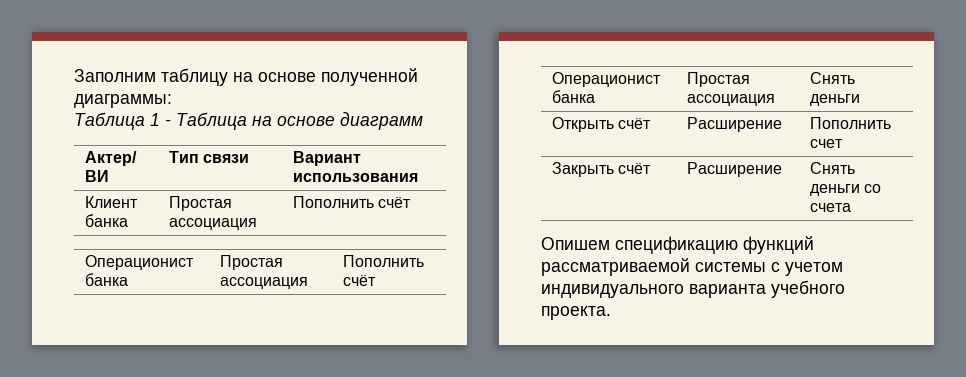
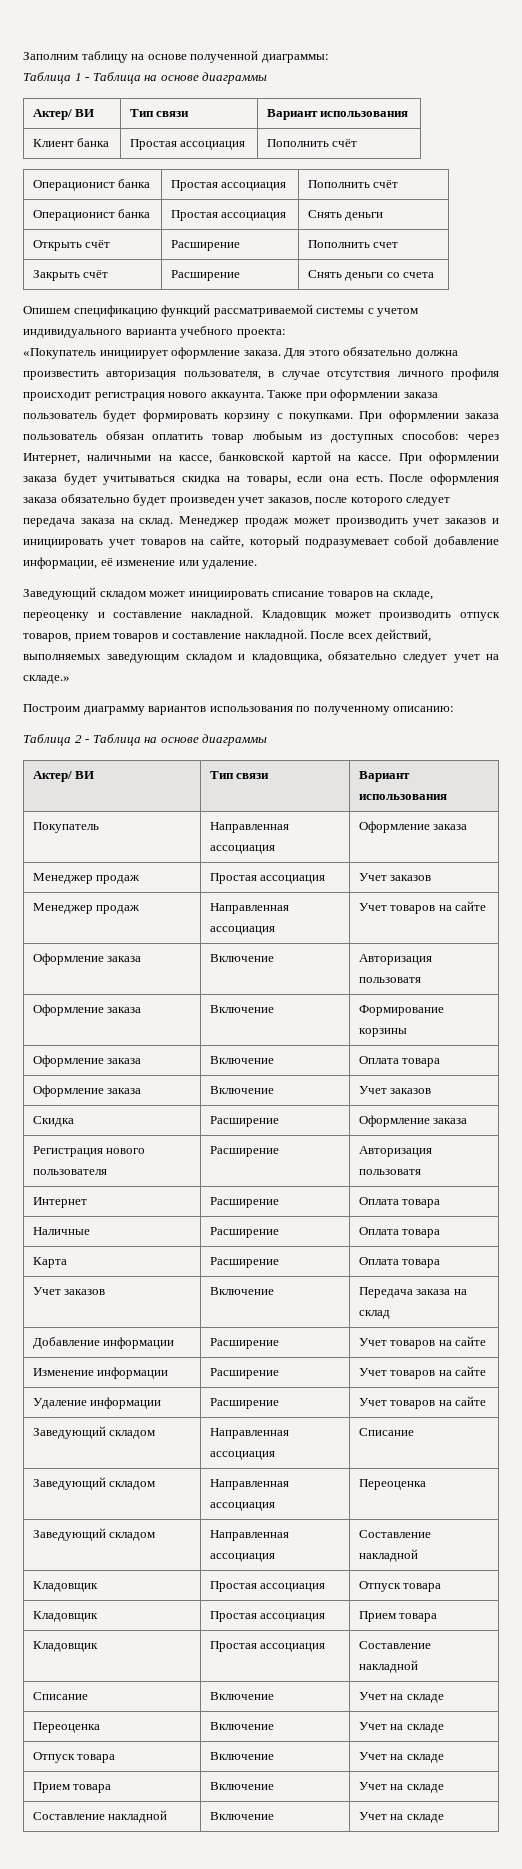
[340,112,423,130] диаграмм -> [202,72,268,84] диаграммы
[541,306,611,320] проекта. -> [236,329,286,338] [23,347,458,359] [23,368,500,380] [23,389,438,401] [23,410,499,422] [23,431,499,443] [23,451,499,464] [23,473,499,485] [23,494,451,506] [23,516,500,527] [23,535,499,548] [23,557,258,569] [23,587,433,600] [23,608,501,621] [23,629,432,642] [23,651,499,663] [23,675,70,684] [23,704,455,715] [23,734,268,746] [32,771,95,782] [209,771,270,779] [358,771,410,782] [358,794,447,800] [32,822,99,833] [209,822,289,833] [209,845,275,854] [358,821,468,833] [32,873,141,884] [209,873,326,884] [358,873,432,881] [32,903,141,914] [209,903,289,914] [209,926,275,935] [358,901,487,914] [32,953,142,965] [209,954,274,962] [358,954,432,965] [358,977,421,983] [32,1004,142,1016] [209,1005,274,1013] [358,1005,444,1016] [358,1028,407,1037] [32,1055,142,1067] [209,1056,274,1064] [358,1056,441,1067] [32,1085,142,1097] [209,1086,274,1094] [358,1086,432,1094] [32,1116,74,1127] [209,1116,279,1127] [358,1115,468,1127] [32,1146,146,1157] [32,1169,107,1175] [209,1146,279,1157] [358,1146,432,1157] [358,1169,421,1175] [32,1197,87,1208] [209,1197,279,1208] [358,1197,441,1208] [32,1227,90,1235] [209,1227,279,1238] [358,1227,441,1238] [32,1257,67,1268] [209,1257,279,1268] [358,1257,441,1268] [32,1287,106,1295] [209,1287,274,1295] [358,1287,467,1298] [358,1310,390,1319] [32,1337,175,1349] [209,1338,279,1349] [358,1336,487,1349] [32,1367,169,1379] [209,1368,279,1379] [358,1366,487,1379] [32,1397,162,1409] [209,1398,279,1409] [358,1396,487,1409] [32,1426,156,1439] [209,1428,289,1439] [209,1451,275,1460] [358,1428,414,1436] [32,1477,156,1490] [209,1479,289,1490] [209,1502,275,1511] [358,1479,426,1490] [32,1528,156,1541] [209,1530,289,1541] [209,1553,275,1562] [358,1530,431,1538] [358,1549,418,1562] [32,1581,98,1592] [209,1581,326,1592] [358,1581,442,1592] [32,1611,98,1622] [209,1611,326,1622] [358,1611,438,1622] [32,1641,98,1652] [209,1641,326,1652] [358,1641,431,1649] [358,1660,418,1673] [32,1692,88,1700] [209,1692,274,1700] [358,1692,444,1703] [32,1722,100,1733] [209,1722,274,1730] [358,1722,444,1733] [32,1752,116,1763] [209,1752,274,1760] [358,1752,444,1763] [32,1782,112,1793] [209,1782,274,1790] [358,1782,444,1793] [32,1810,168,1823] [209,1812,274,1820] [358,1812,444,1823] проекта: // «Покупатель инициирует оформление заказа. Для этого обязательно должна произвестить авторизация пользователя, в случае отсутствия личного профиля происходит регистрация нового аккаунта. Также при оформлении заказа пользователь будет формировать корзину с покупками. При оформлении заказа пользователь обязан оплатить товар любыым из доступных способов: через Интернет, наличными на кассе, банковской картой на кассе. При оформлении заказа будет учитываться скидка на товары, если она есть. После оформления заказа обязательно будет произведен учет заказов, после которого следует передача заказа на склад. Менеджер продаж может производить учет заказов и инициировать учет товаров на сайте, который подразумевает собой добавление информации, её изменение или удаление. // Заведующий складом может инициировать списание товаров на складе, переоценку и составление накладной. Кладовщик может производить отпуск товаров, прием товаров и составление накладной. После всех действий, выполняемых заведующим складом и кладовщика, обязательно следует учет на складе.» // Построим диаграмму вариантов использования по полученному описанию: // Таблица 2 - Таблица на основе диаграммы // Актер/ ВИ | Тип связи | Вариант использования // Покупатель | Направленная ассоциация | Оформление заказа // Менеджер продаж | Простая ассоциация | Учет заказов // Менеджер продаж | Направленная ассоциация | Учет товаров на сайте // Оформление заказа | Включение | Авторизация пользоватя // Оформление заказа | Включение | Формирование корзины // Оформление заказа | Включение | Оплата товара // Оформление заказа | Включение | Учет заказов // Скидка | Расширение | Оформление заказа // Регистрация нового пользователя | Расширение | Авторизация пользоватя // Интернет | Расширение | Оплата товара // Наличные | Расширение | Оплата товара // Карта | Расширение | Оплата товара // Учет заказов | Включение | Передача заказа на склад // Добавление информации | Расширение | Учет товаров на сайте // Изменение информации | Расширение | Учет товаров на сайте // Удаление информации | Расширение | Учет товаров на сайте // Заведующий складом | Направленная ассоциация | Списание // Заведующий складом | Направленная ассоциация | Переоценка // Заведующий складом | Направленная ассоциация | Составление накладной // Кладовщик | Простая ассоциация | Отпуск товара // Кладовщик | Простая ассоциация | Прием товара // Кладовщик | Простая ассоциация | Составление накладной // Списание | Включение | Учет на складе // Переоценка | Включение | Учет на складе // Отпуск товара | Включение | Учет на складе // Прием товара | Включение | Учет на складе // Составление накладной | Включение | Учет на складе

